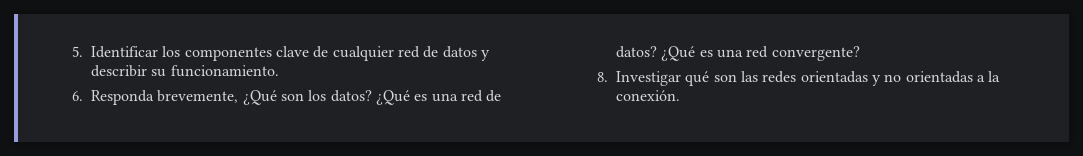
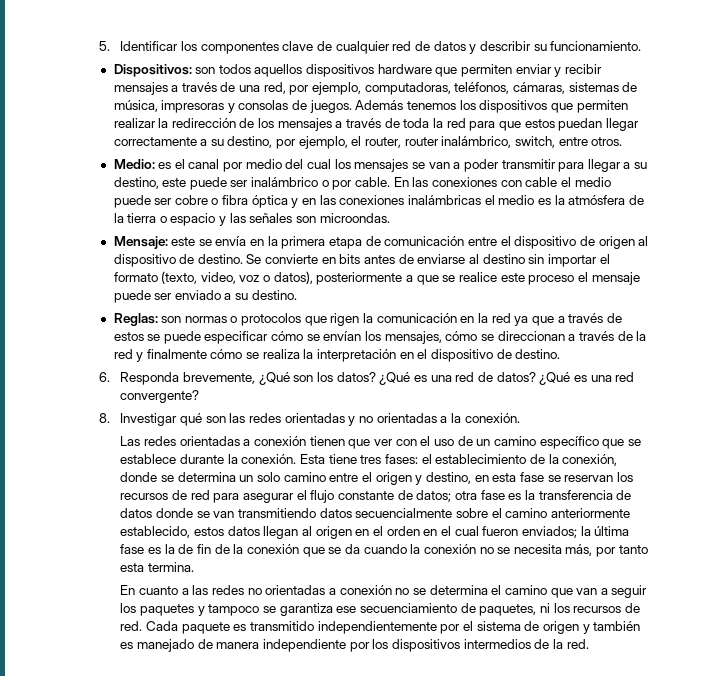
(279, 71) none -> [113,64,602,77] [113,82,638,95] [113,100,628,113] [113,118,639,131] [113,136,623,149] [113,159,648,172] [113,177,611,190] [113,195,644,208] [113,213,390,226] [113,236,649,249] [113,254,610,267] [113,271,640,285] [113,290,297,303] [113,313,622,326] [113,331,647,344] [113,349,561,362] // Dispositivos: son todos aquellos dispositivos hardware que permiten enviar y recibir mensajes a través de una red, por ejemplo, computadoras, teléfonos, cámaras, sistemas de música, impresoras y consolas de juegos. Además tenemos los dispositivos que permiten realizar la redirección de los mensajes a través de toda la red para que estos puedan llegar correctamente a su destino, por ejemplo, el router, router inalámbrico, switch, entre otros. // Medio: es el canal por medio del cual los mensajes se van a poder transmitir para llegar a su destino, este puede ser inalámbrico o por cable. En las conexiones con cable el medio puede ser cobre o fibra óptica y en las conexiones inalámbricas el medio es la atmósfera de la tierra o espacio y las señales son microondas. // Mensaje: este se envía en la primera etapa de comunicación entre el dispositivo de origen al dispositivo de destino. Se convierte en bits antes de enviarse al destino sin importar el formato (texto, video, voz o datos), posteriormente a que se realice este proceso el mensaje puede ser enviado a su destino. // Reglas: son normas o protocolos que rigen la comunicación en la red ya que a través de estos se puede especificar cómo se envían los mensajes, cómo se direccionan a través de la red y finalmente cómo se realiza la interpretación en el dispositivo de destino.
(681, 95) none -> [120,436,641,449] [120,454,618,466] [120,472,633,485] [120,490,632,503] [120,508,630,518] [120,526,630,539] [120,544,648,557] [120,562,195,572] [120,585,648,598] [120,603,640,616] [120,621,641,634] [120,639,589,652] // Las redes orientadas a conexión tienen que ver con el uso de un camino específico que se establece durante la conexión. Esta tiene tres fases: el establecimiento de la conexión, donde se determina un solo camino entre el origen y destino, en esta fase se reservan los recursos de red para asegurar el flujo constante de datos; otra fase es la transferencia de datos donde se van transmitiendo datos secuencialmente sobre el camino anteriormente establecido, estos datos llegan al origen en el orden en el cual fueron enviados; la última fase es la de fin de la conexión que se da cuando la conexión no se necesita más, por tanto esta termina. // En cuanto a las redes no orientadas a conexión no se determina el camino que van a seguir los paquetes y tampoco se garantiza ese secuenciamiento de paquetes, ni los recursos de red. Cada paquete es transmitido independientemente por el sistema de origen y también es manejado de manera independiente por los dispositivos intermedios de la red.

